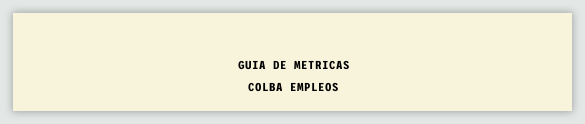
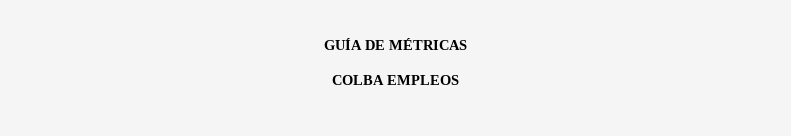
[237,60,350,70] GUIA DE METRICAS -> [324,38,467,50] GUÍA DE MÉTRICAS

